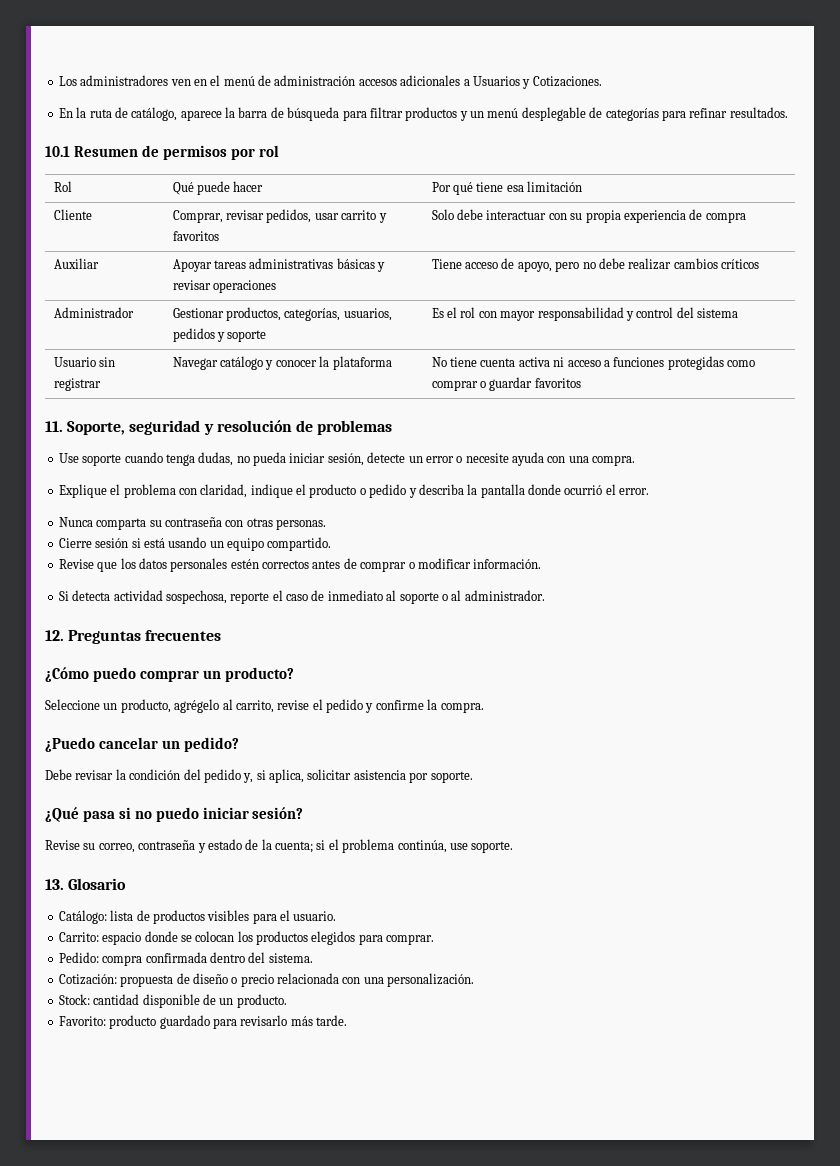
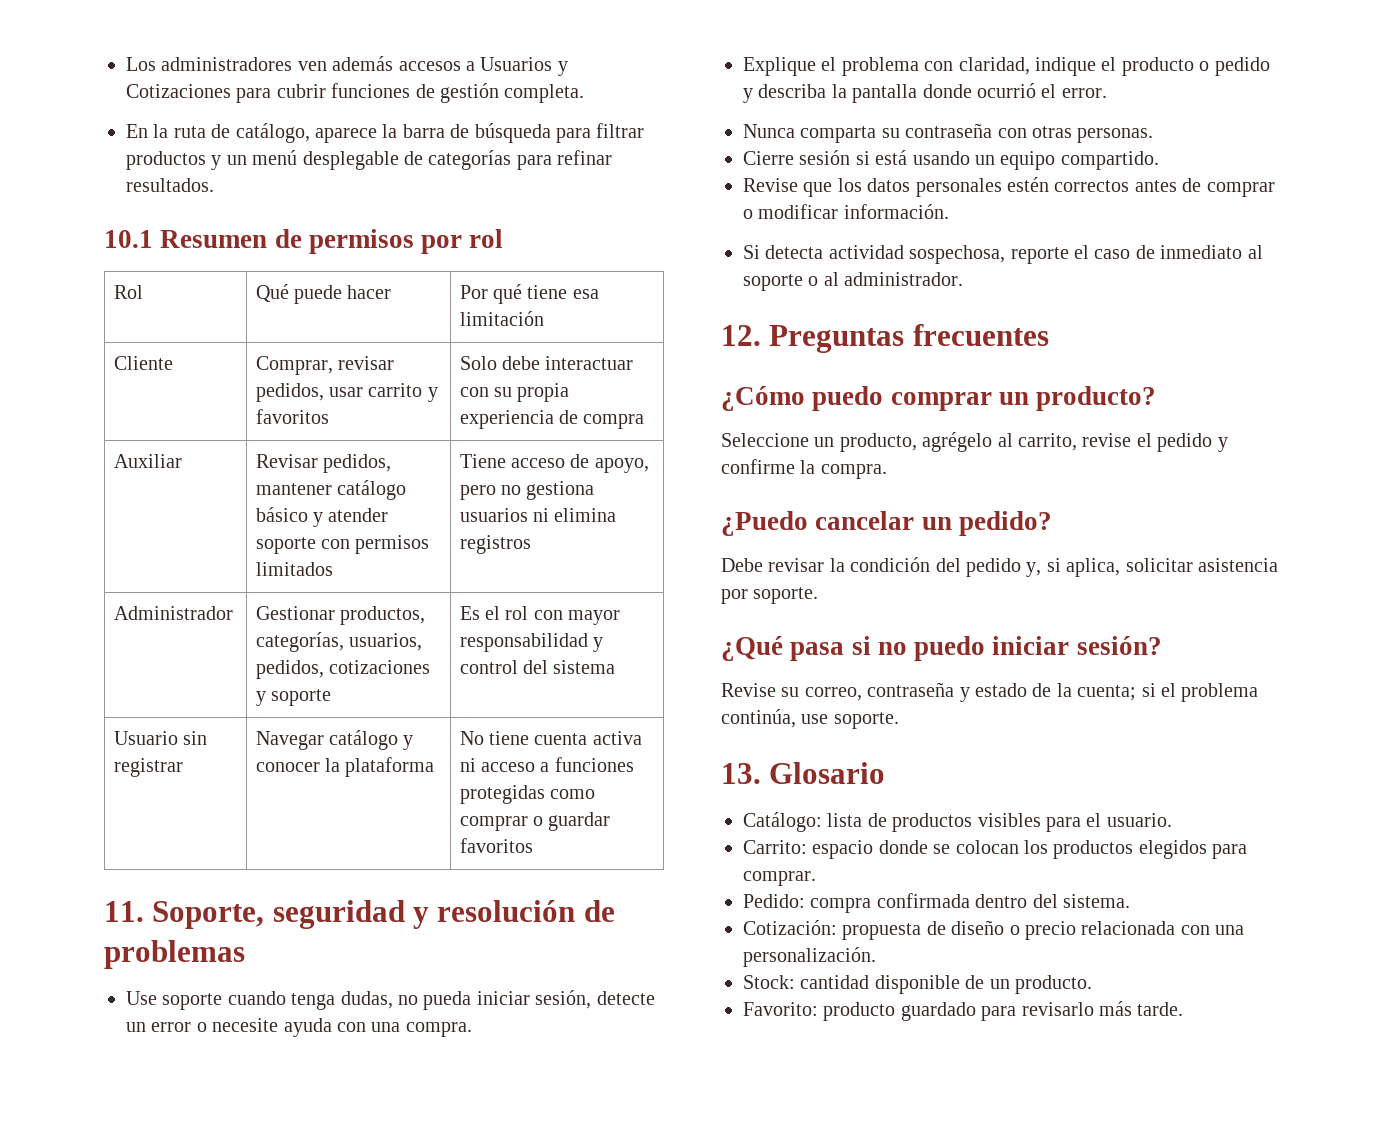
[193,75,602,89] en el menú de administración accesos adicionales a Usuarios y Cotizaciones. -> [332,56,568,76] [126,83,585,103] además accesos a Usuarios y Cotizaciones para cubrir funciones de gestión completa.
[172,258,386,272] [172,280,277,293] Apoyar tareas administrativas básicas y revisar operaciones -> [255,454,391,473] [255,480,406,500] [255,507,389,527] [255,535,430,554] [255,562,333,576] Revisar pedidos, mantener catálogo básico y atender soporte con permisos limitados
[598,258,760,270] debe realizar cambios críticos -> [526,481,595,500] [459,508,617,522] [459,535,531,554] gestiona usuarios ni elimina registros
[172,328,215,342] pedidos -> [255,660,430,679] pedidos, cotizaciones

